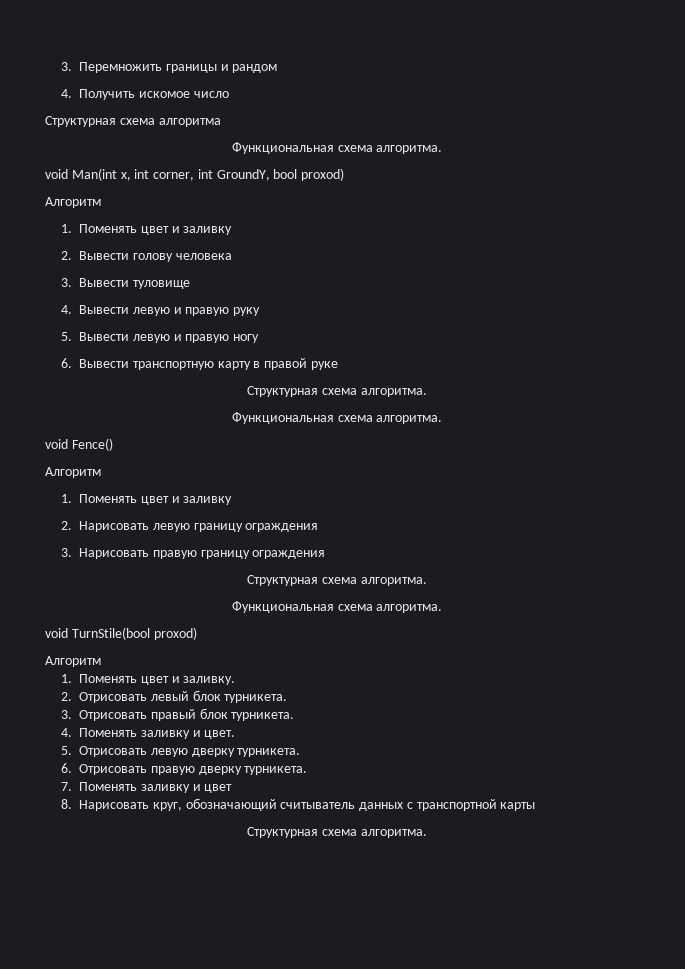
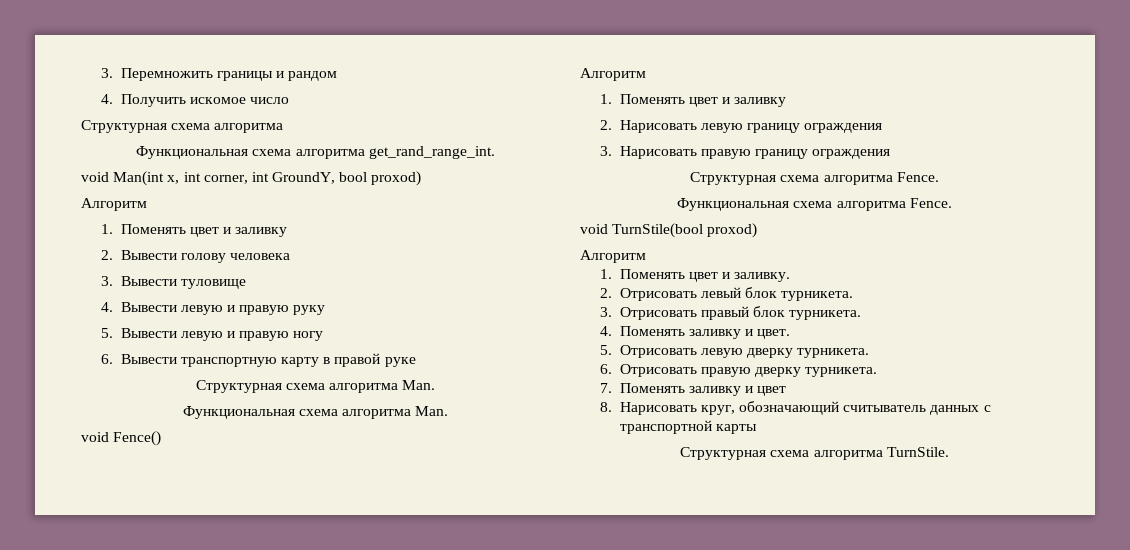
[376,145,443,154] алгоритма. -> [295,146,495,159] алгоритма get_rand_range_int.
[360,388,427,397] [231,412,443,424] алгоритма. // Функциональная схема алгоритма. -> [329,380,436,393] [182,406,449,419] алгоритма Man. // Функциональная схема алгоритма Man.
[360,577,427,586] [231,601,443,613] алгоритма. // Функциональная схема алгоритма. -> [823,172,939,185] [677,198,952,211] алгоритма Fence. // Функциональная схема алгоритма Fence.
[360,829,427,838] алгоритма. -> [813,447,949,460] алгоритма TurnStile.

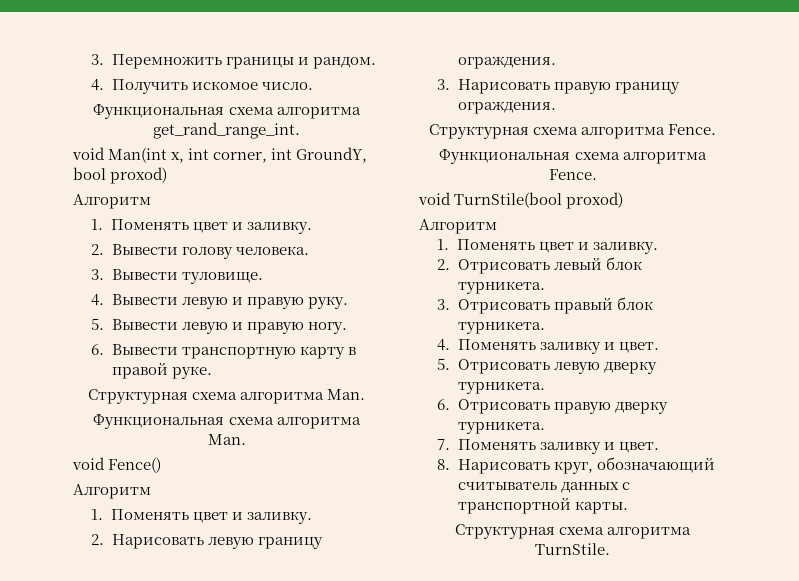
[288,71,338,81] рандом -> [312,57,376,69] рандом.
[249,97,289,104] [81,120,284,133] число // Структурная схема алгоритма -> [261,82,313,90] число.
[235,227,288,237] заливку -> [246,221,312,234] заливку.
[229,253,290,260] человека -> [235,246,309,255] человека.
[180,279,246,289] туловище -> [181,272,263,284] туловище.
[293,305,326,315] руку -> [307,296,348,309] руку.
[293,331,324,341] ногу -> [307,322,347,334] ногу.
[384,357,416,367] руке -> [171,366,212,379] руке.
[734,97,787,107] заливку -> [246,511,312,524] заливку.
[804,123,883,133] ограждения -> [457,56,556,69] ограждения.
[812,149,891,159] ограждения -> [457,101,556,114] ограждения.
[757,386,787,396] цвет -> [618,442,659,453] цвет.
[715,424,757,434] карты -> [574,501,628,514] карты.

